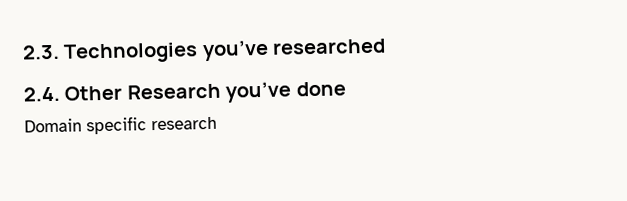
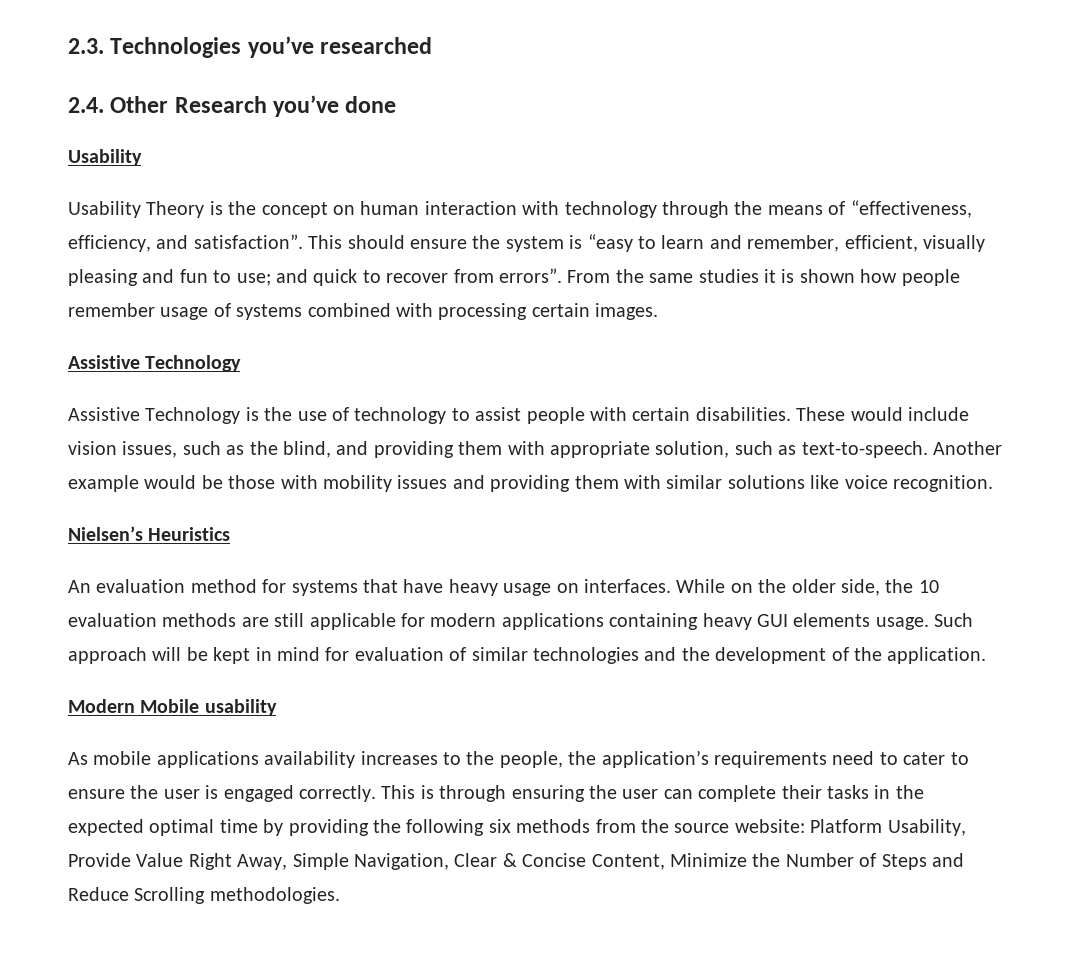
[24,116,217,135] Domain specific research -> [68,149,142,166] [68,200,972,218] [68,234,985,252] [68,268,960,286] [68,303,659,320] [68,355,242,372] [68,407,969,424] [68,441,1002,458] [68,475,993,492] [68,526,231,541] [68,579,939,596] [68,613,974,630] [68,647,987,664] [68,699,277,716] [68,750,969,768] [68,785,924,802] [68,819,966,836] [68,853,964,870] [68,887,340,904] Usability // Usability Theory is the concept on human interaction with technology through the means of “effectiveness, efficiency, and satisfaction”. This should ensure the system is “easy to learn and remember, efficient, visually pleasing and fun to use; and quick to recover from errors”. From the same studies it is shown how people remember usage of systems combined with processing certain images. // Assistive Technology // Assistive Technology is the use of technology to assist people with certain disabilities. These would include vision issues, such as the blind, and providing them with appropriate solution, such as text-to-speech. Another example would be those with mobility issues and providing them with similar solutions like voice recognition. // Nielsen’s Heuristics // An evaluation method for systems that have heavy usage on interfaces. While on the older side, the 10 evaluation methods are still applicable for modern applications containing heavy GUI elements usage. Such approach will be kept in mind for evaluation of similar technologies and the development of the application. // Modern Mobile usability // As mobile applications availability increases to the people, the application’s requirements need to cater to ensure the user is engaged correctly. This is through ensuring the user can complete their tasks in the expected optimal time by providing the following six methods from the source website: Platform Usability, Provide Value Right Away, Simple Navigation, Clear & Concise Content, Minimize the Number of Steps and Reduce Scrolling methodologies.

